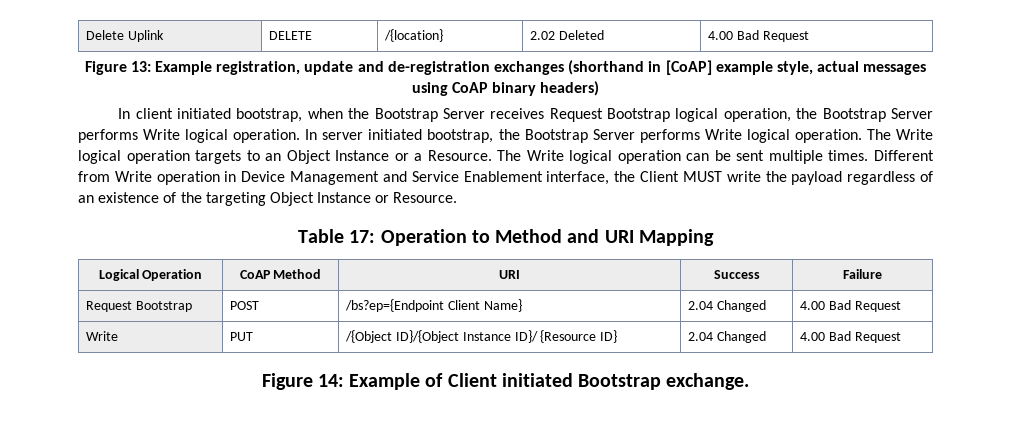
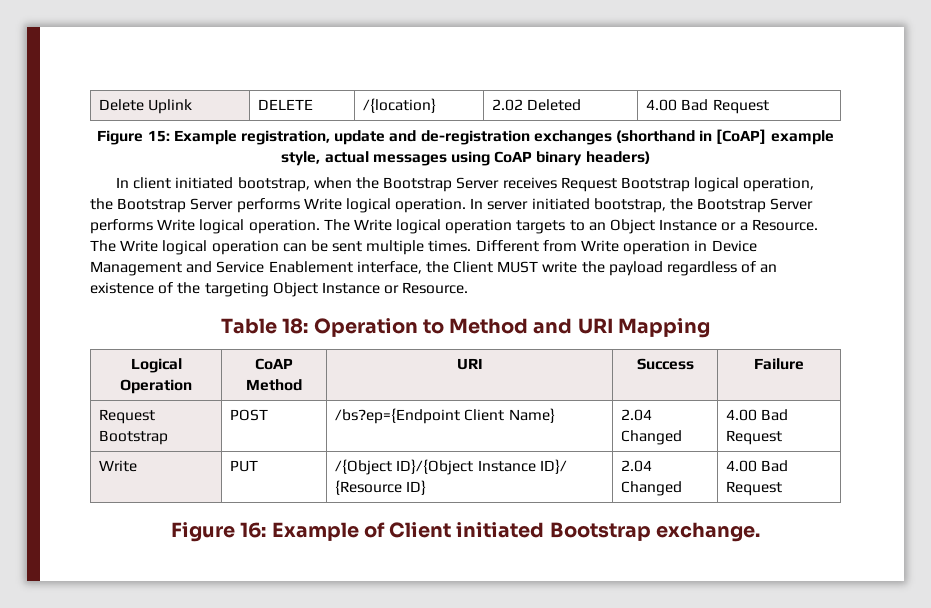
[130,61,151,72] 13: -> [147,130,170,142] 15:
[349,230,376,243] 17: -> [282,318,309,334] 18:
[317,374,344,387] 14: -> [240,522,267,538] 16:

